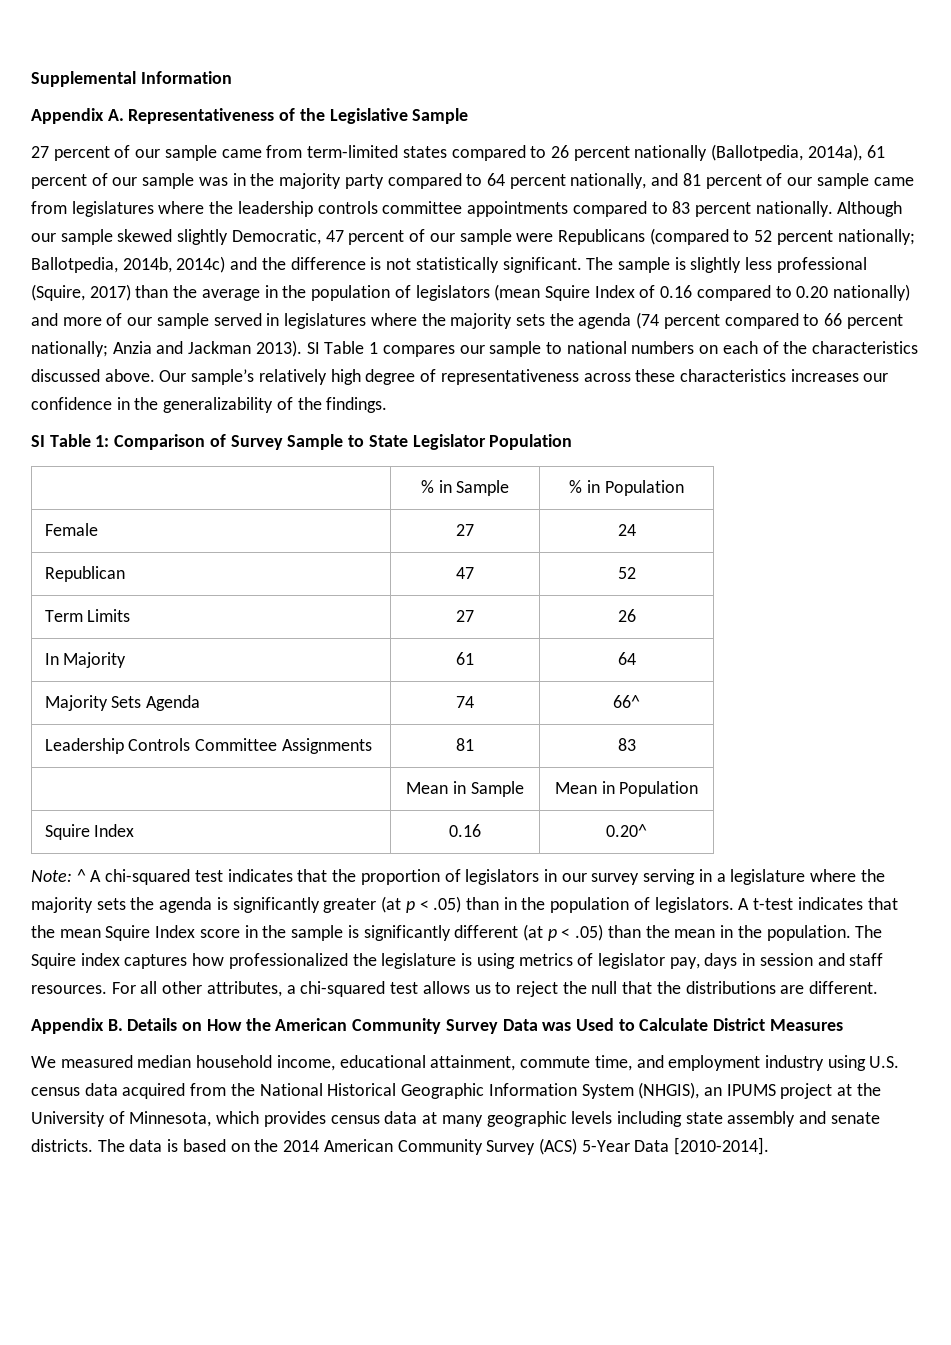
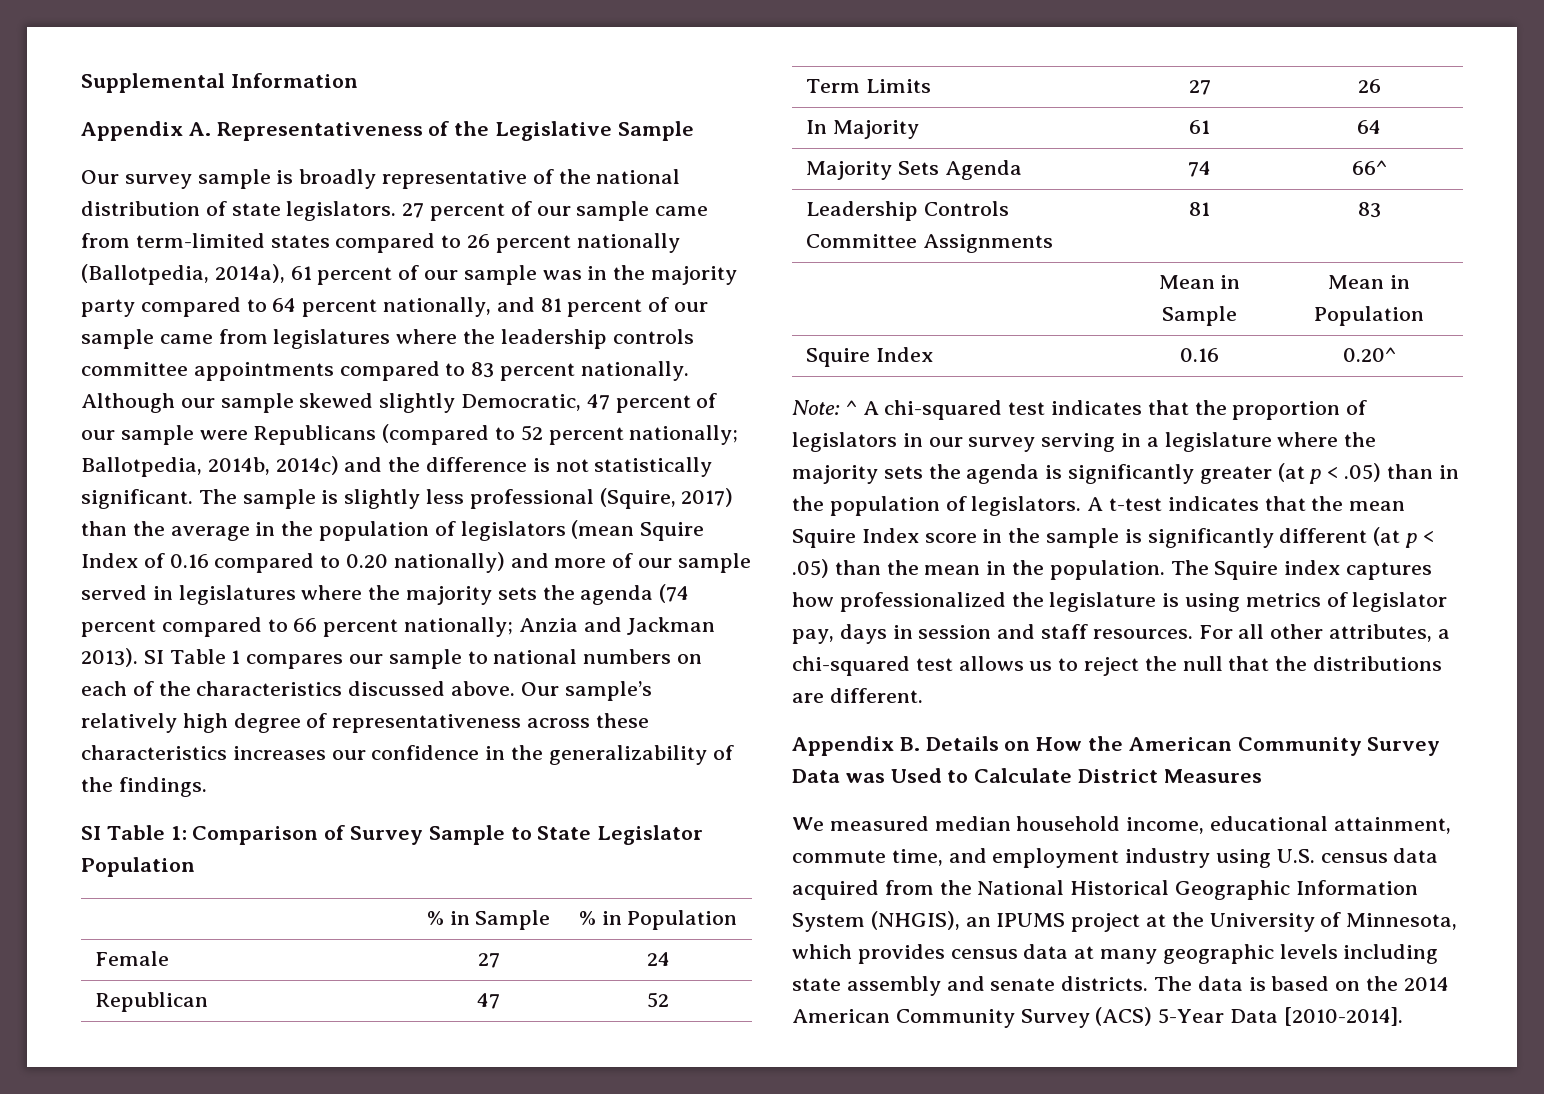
(469, 116) none -> [81,169,681,189] [81,201,397,221] Our survey sample is broadly representative of the national distribution of state legislators.

